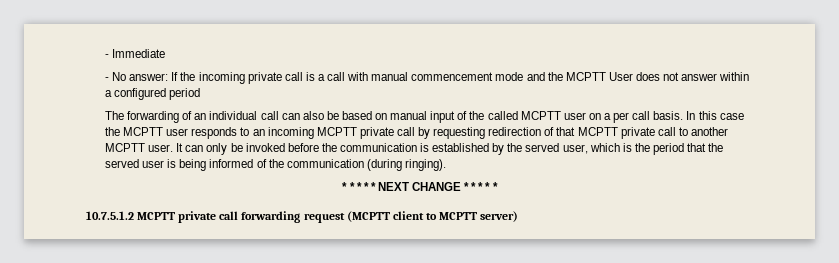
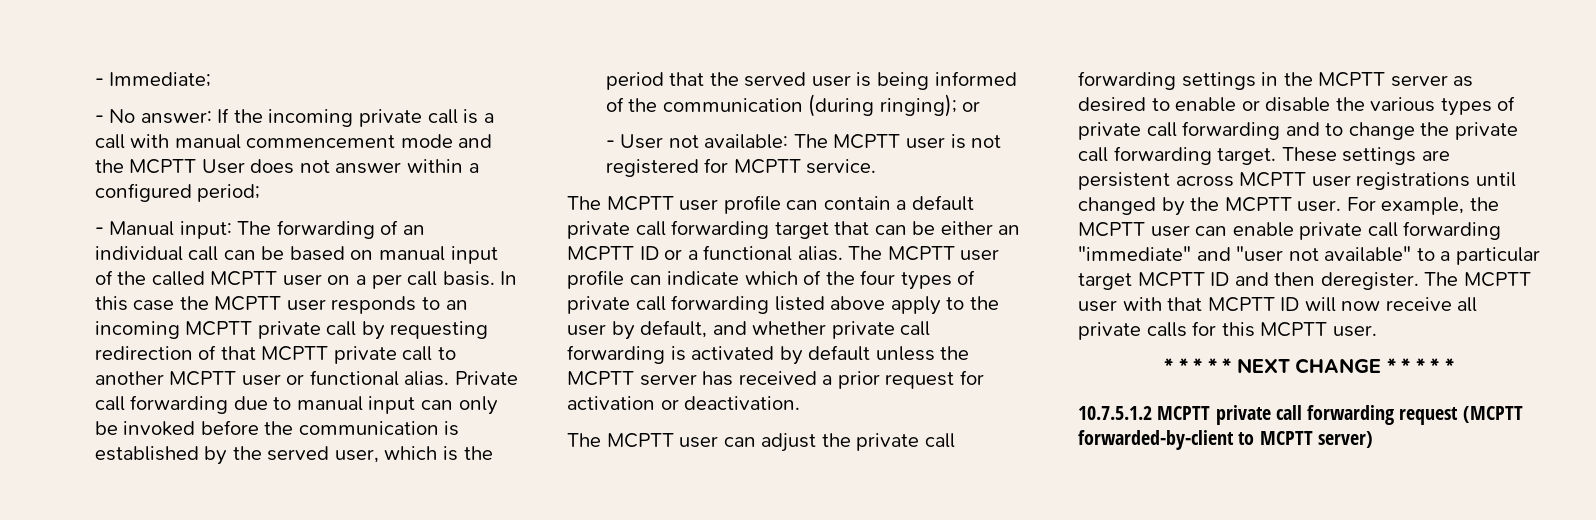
[104,49,166,58] - Immediate -> [94,72,212,87] - Immediate;
[169,88,201,100] period // -> [197,184,261,202] [94,221,232,239] period; // - Manual input:
[302,111,324,120] also -> (256, 255) none
[148,143,184,152] user. It -> [241,370,518,386] [94,395,416,414] user or functional alias. Private call forwarding due to manual input
[404,159,446,171] ringing). -> [879,94,981,117] [605,134,1002,149] [605,158,877,177] [567,195,974,214] [567,220,1021,239] [567,245,1000,261] [567,270,976,290] [567,295,999,315] [567,320,931,340] [567,345,970,365] [567,370,984,389] [567,396,801,410] [567,433,955,452] [1078,71,1474,90] [1078,96,1516,116] [1078,121,1518,140] [1078,146,1450,165] [1078,172,1516,190] [1078,197,1499,216] [1078,221,1502,240] [1078,246,1540,265] [1078,272,1531,290] [1078,297,1478,312] [1078,321,1377,340] ringing); or // - User not available: The MCPTT user is not registered for MCPTT service. // The MCPTT user profile can contain a default private call forwarding target that can be either an MCPTT ID or a functional alias. The MCPTT user profile can indicate which of the four types of private call forwarding listed above apply to the user by default, and whether private call forwarding is activated by default unless the MCPTT server has received a prior request for activation or deactivation. // The MCPTT user can adjust the private call forwarding settings in the MCPTT server as desired to enable or disable the various types of private call forwarding and to change the private call forwarding target. These settings are persistent across MCPTT user registrations until changed by the MCPTT user. For example, the MCPTT user can enable private call forwarding "immediate" and "user not available" to a particular target MCPTT ID and then deregister. The MCPTT user with that MCPTT ID will now receive all private calls for this MCPTT user.
[392,211,424,220] client -> [1078,430,1234,450] forwarded-by-client

